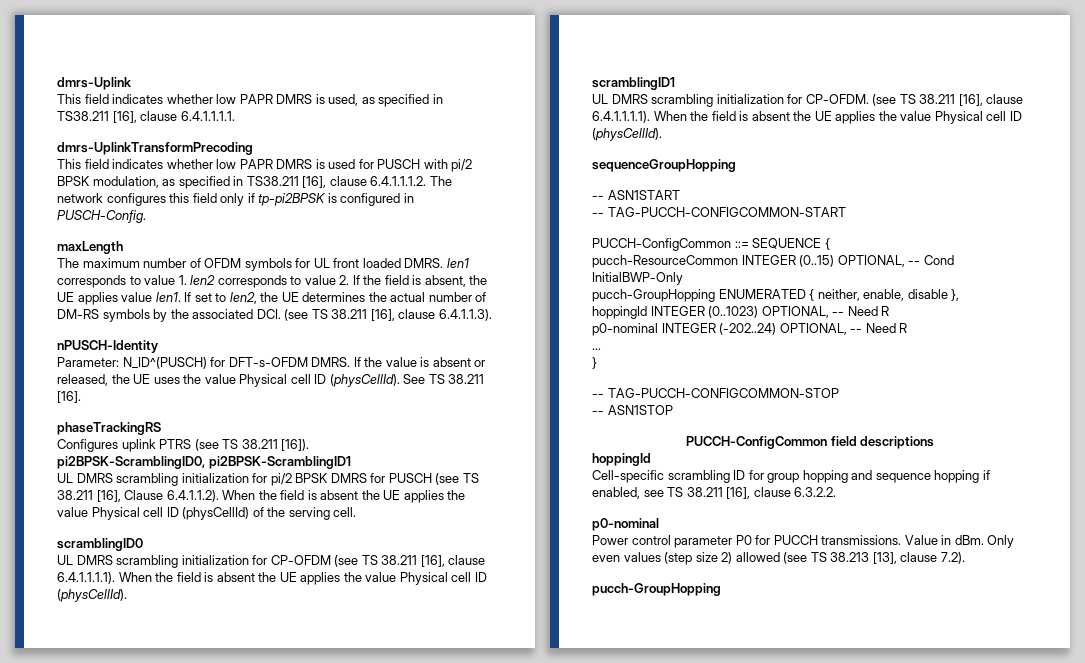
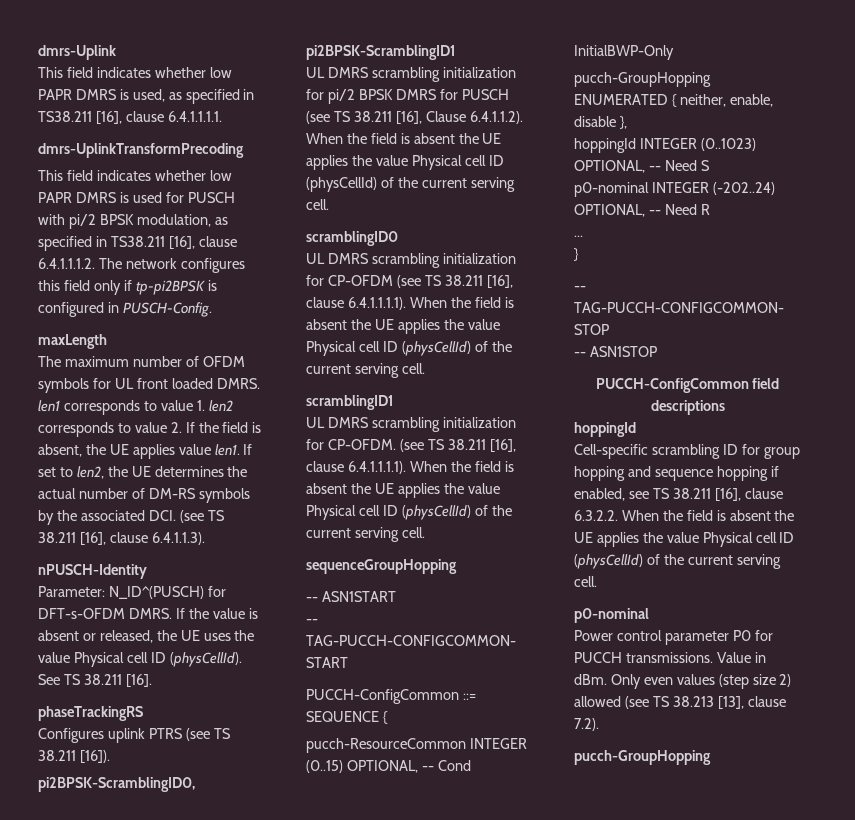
(286, 512) none -> [421,178,467,188] current
[57,589,127,602] (physCellId). -> [401,341,512,356] [306,363,425,378] (physCellId) of the current serving cell.
[592,128,662,141] (physCellId). -> [401,505,512,520] [306,527,425,542] (physCellId) of the current serving cell.
[881,306,890,316] R -> [700,160,710,171] S
(837, 492) none -> [621,510,795,521] [574,532,795,547] [574,554,781,569] [574,576,597,587] When the field is absent the UE applies the value Physical cell ID (physCellId) of the current serving cell.

